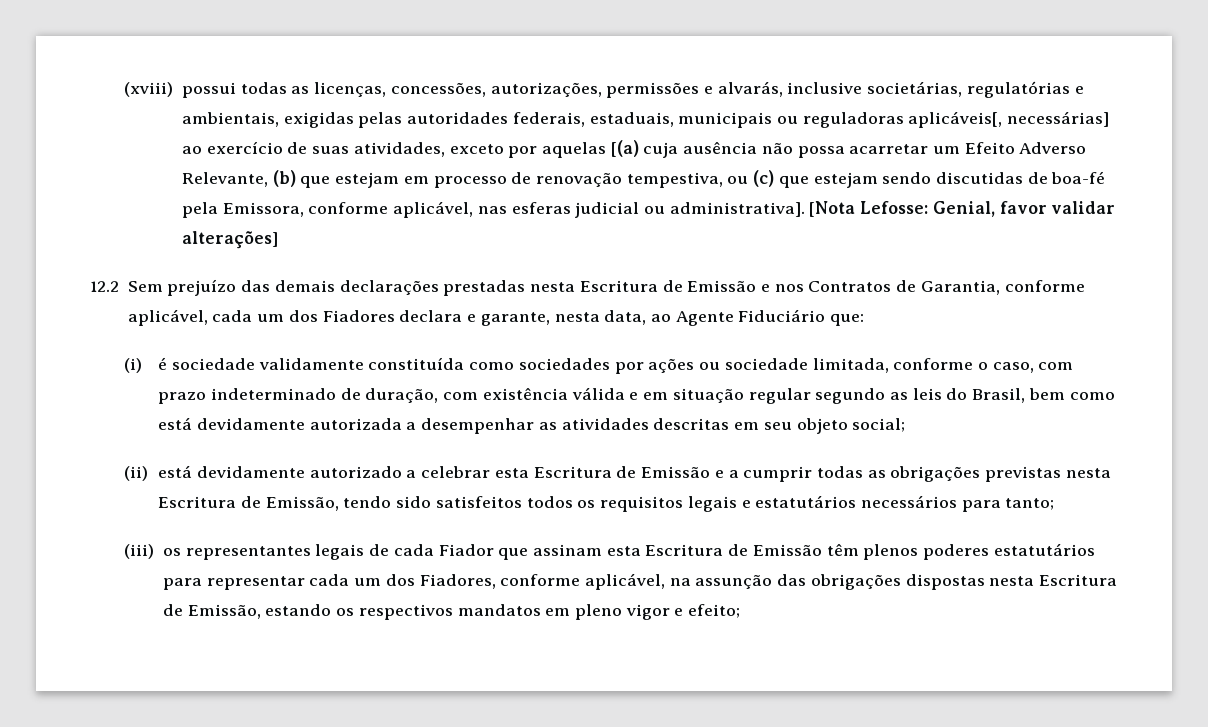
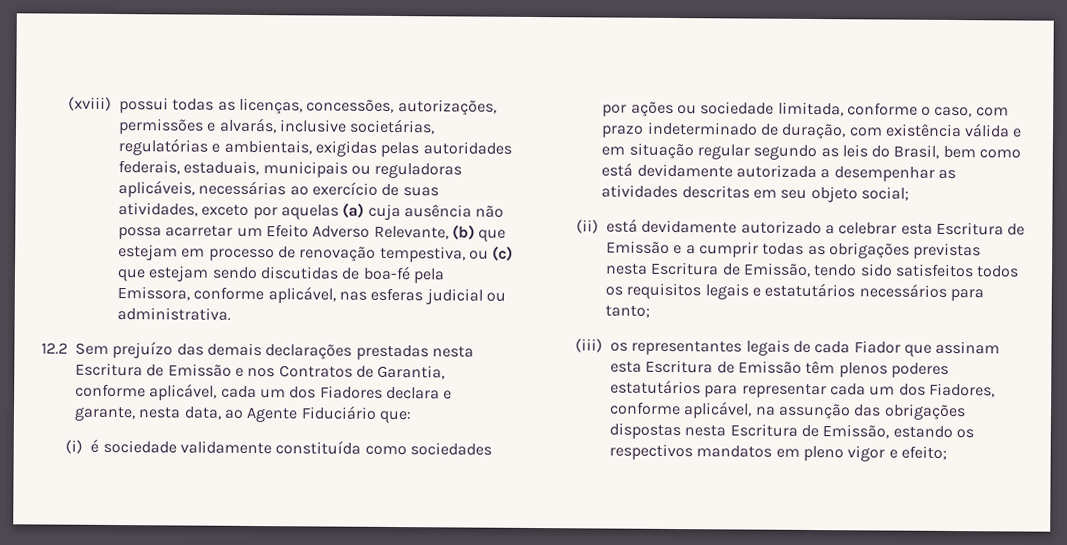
[908,111,1110,128] aplicáveis[, necessárias] -> [118,180,287,198] aplicáveis, necessárias
[610,140,639,157] [(a) -> [342,202,365,218] (a)
[669,201,1116,217] [181,231,278,249] administrativa]. [Nota Lefosse: Genial, favor validar alterações] -> [117,307,232,321] administrativa.

